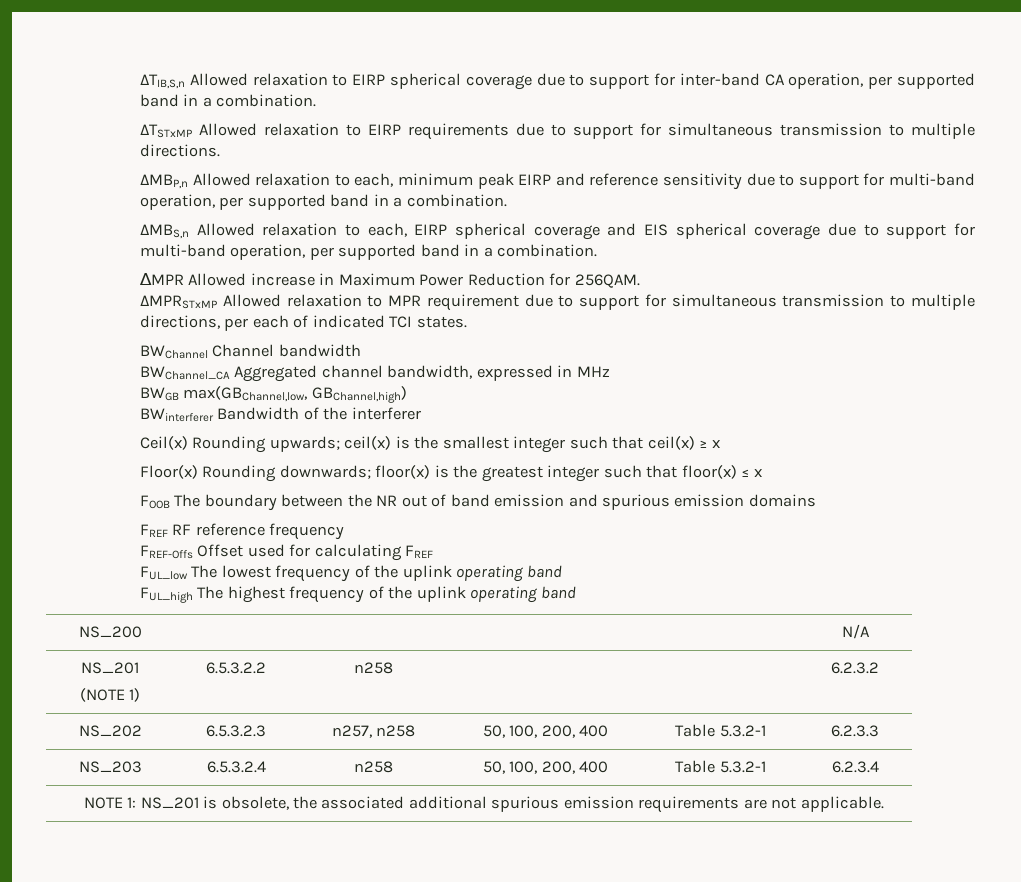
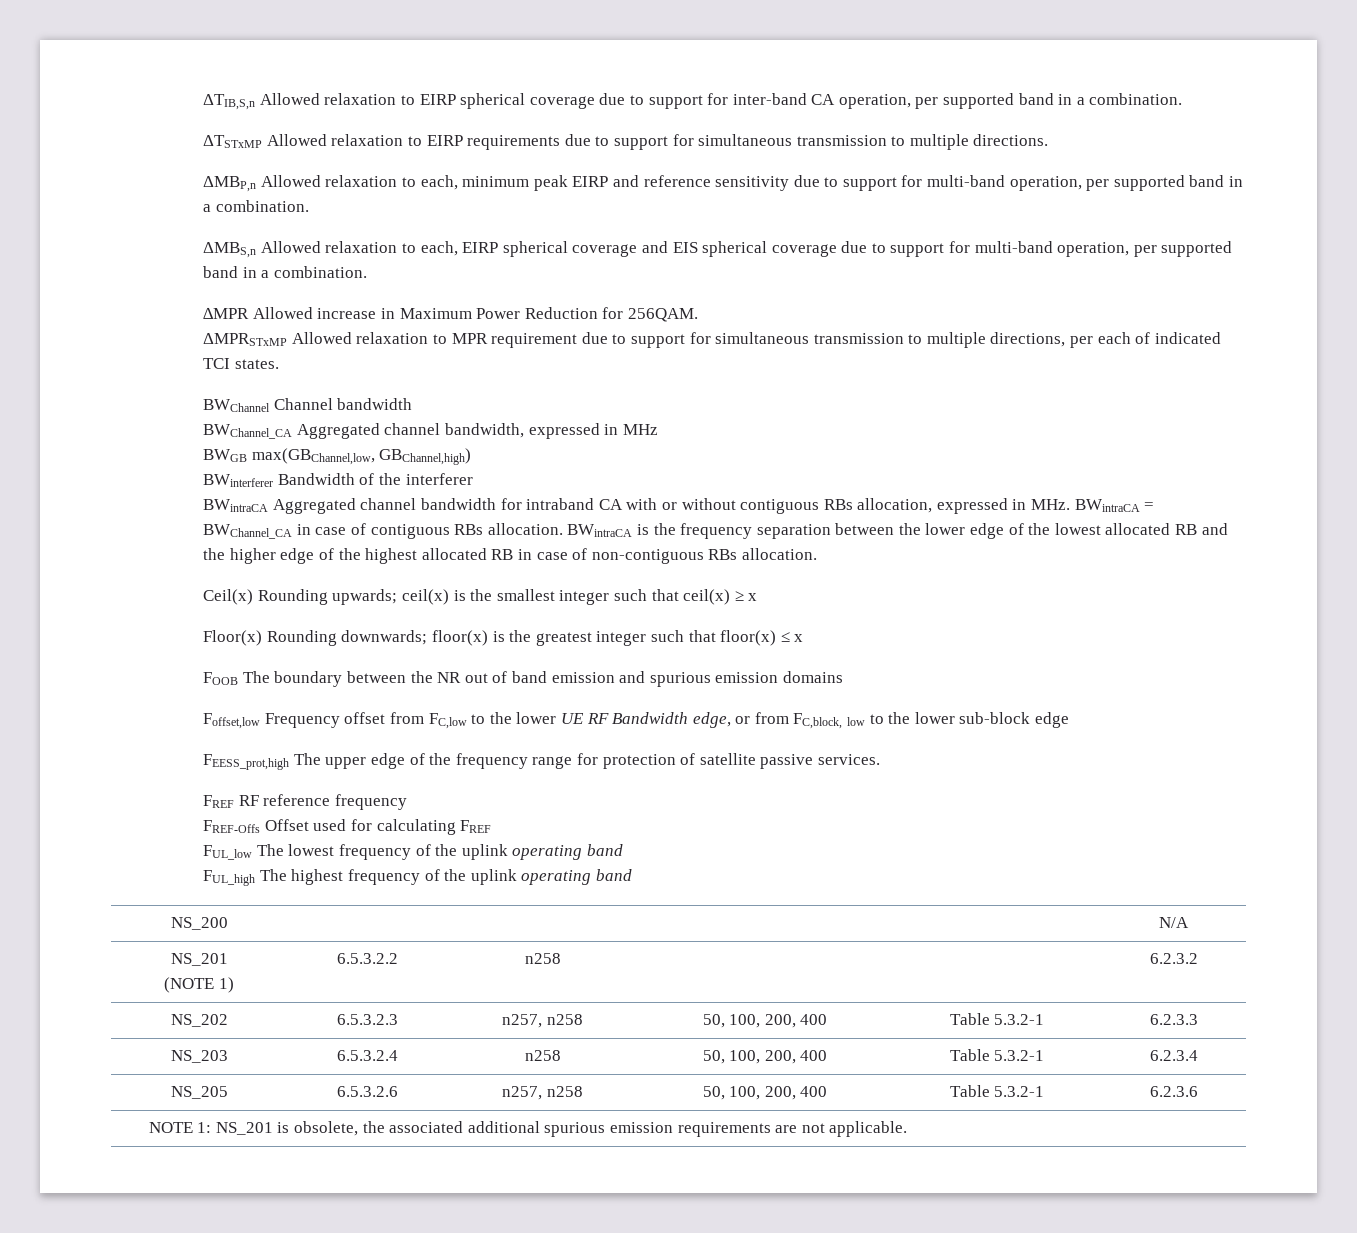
(421, 413) none -> [203,498,1155,514] [203,523,1228,539] [203,548,817,564] // BWintraCA Aggregated channel bandwidth for intraband CA with or without contiguous RBs allocation, expressed in MHz. BWintraCA = BWChannel_CA in case of contiguous RBs allocation. BWintraCA is the frequency separation between the lower edge of the lowest allocated RB and the higher edge of the highest allocated RB in case of non-contiguous RBs allocation.
(816, 500) none -> [203,712,1069,729] [203,753,880,770] // Foffset,low Frequency offset from FC,low to the lower UE RF Bandwidth edge, or from FC,block, low to the lower sub-block edge // FEESS_prot,high The upper edge of the frequency range for protection of satellite passive services.
(879, 767) none -> [170,1086,228,1099] [336,1086,398,1097] [502,1086,583,1100] [702,1086,828,1100] [949,1085,1045,1097] [1149,1086,1198,1097] // NS_205 | 6.5.3.2.6 | n257, n258 | 50, 100, 200, 400 | Table 5.3.2-1 | 6.2.3.6

